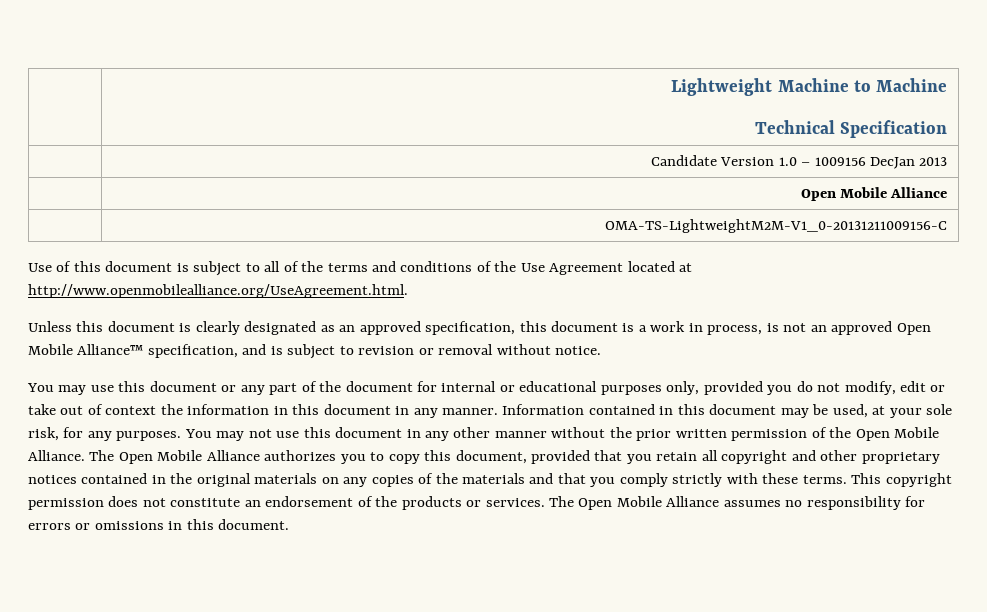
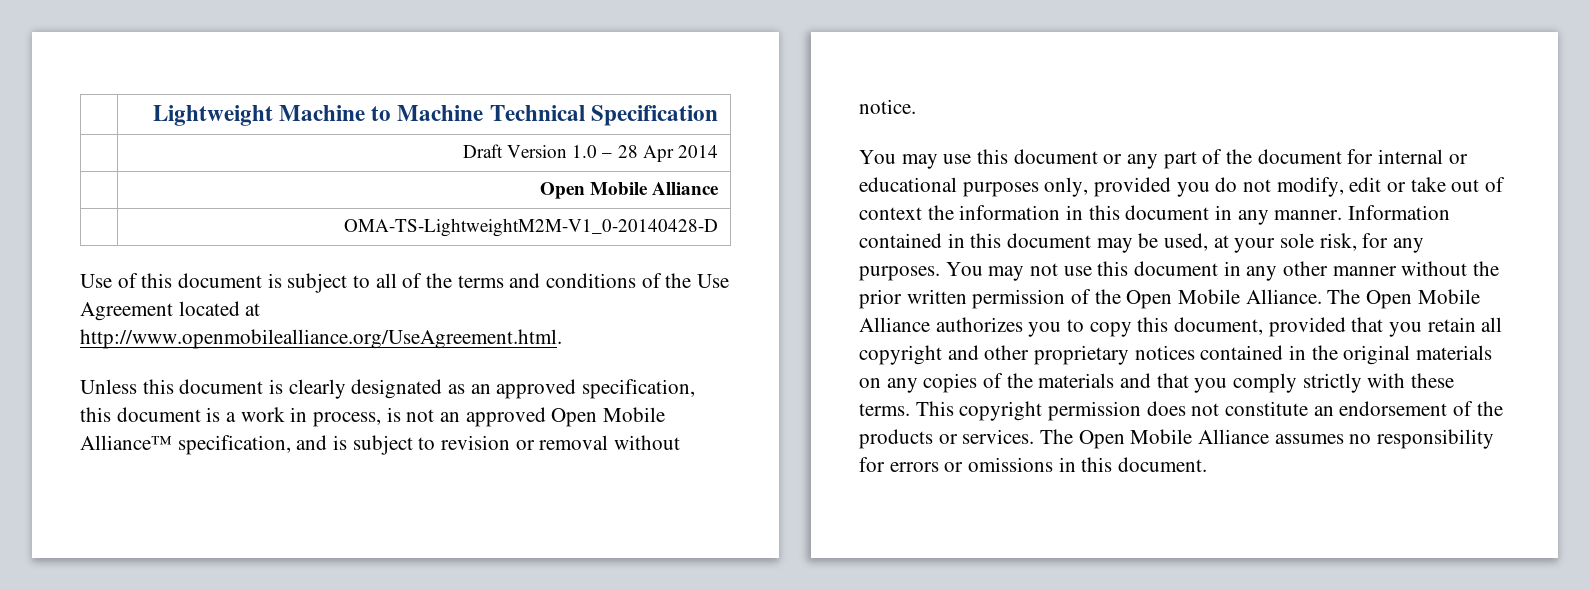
(948, 85) // -> (484, 113) none
[650,155,717,166] Candidate -> [463,144,504,158] Draft
[814,157,948,169] 1009156 DecJan 2013 -> [617,145,718,162] 28 Apr 2014
[605,219,948,233] OMA-TS-LightweightM2M-V1_0-20131211009156-C -> [343,218,718,237] OMA-TS-LightweightM2M-V1_0-20140428-D

